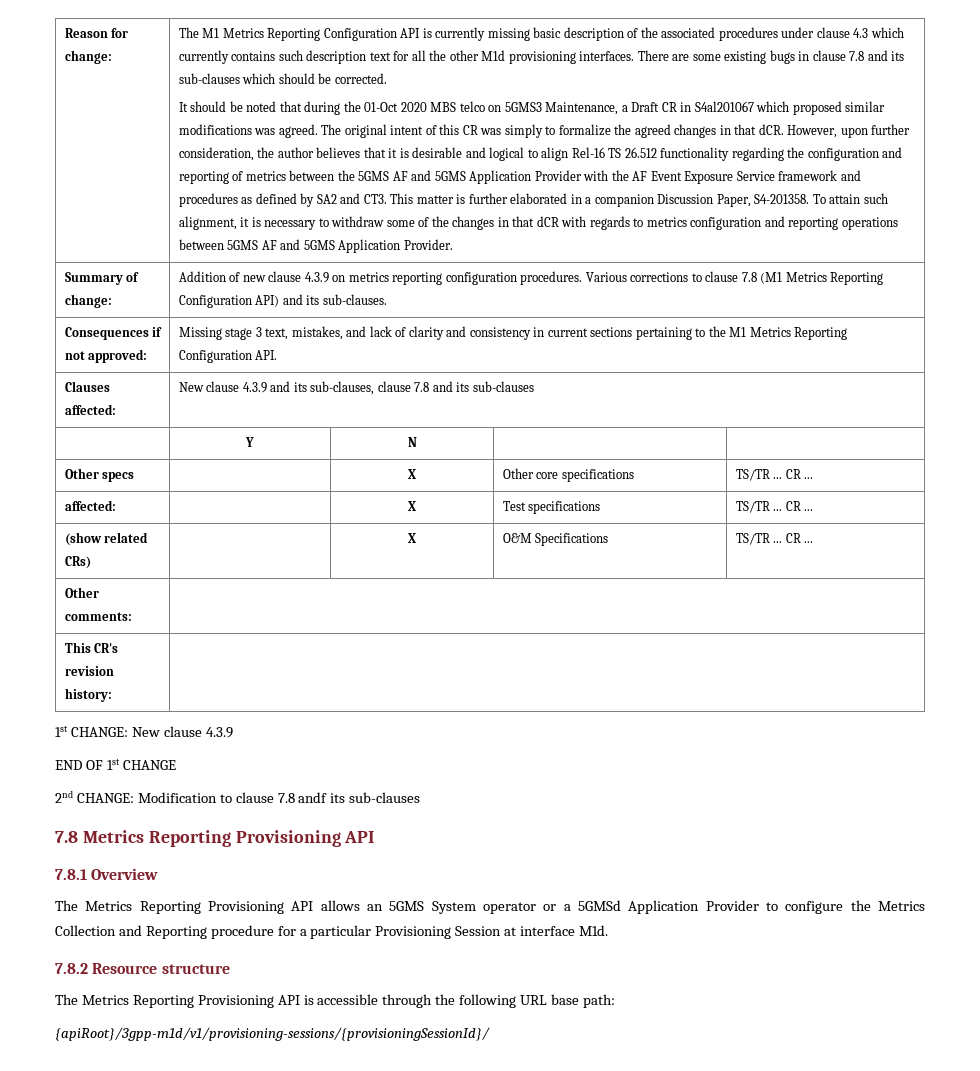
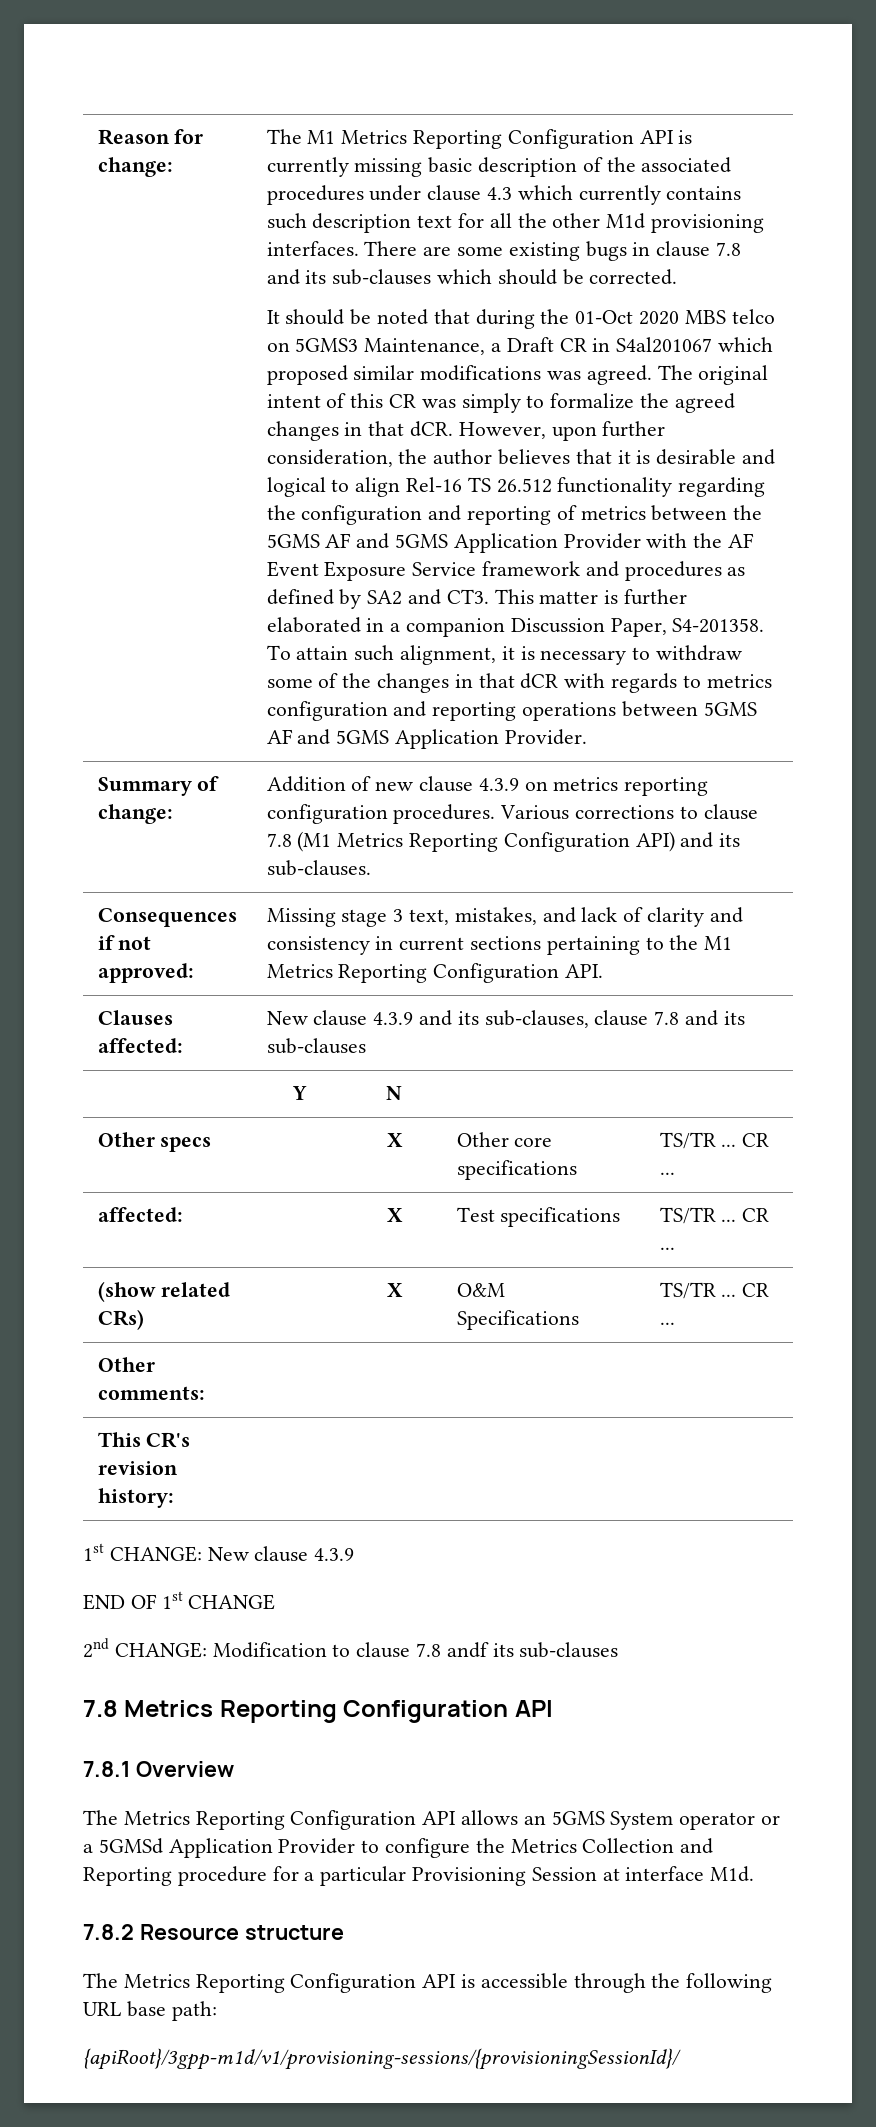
[235,830,341,847] Provisioning -> [343,1700,509,1723] Configuration
[208,901,284,914] Provisioning -> [290,1810,417,1830] Configuration
[197,995,274,1008] Provisioning -> [290,1973,417,1993] Configuration

